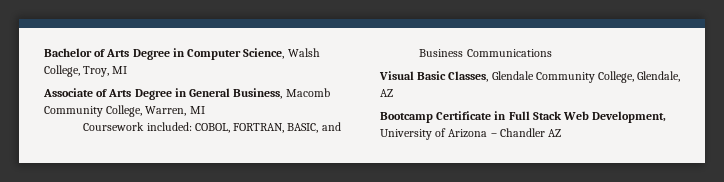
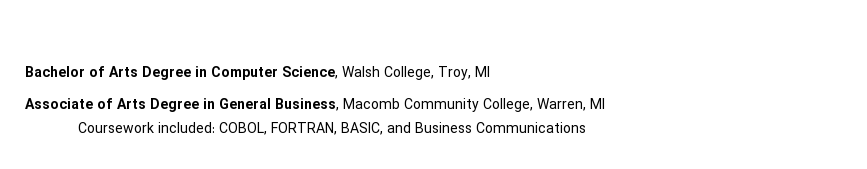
[379,71,681,83] [380,89,393,97] [380,111,667,123] [380,128,562,140] // Visual Basic Classes, Glendale Community College, Glendale, AZ // Bootcamp Certificate in Full Stack Web Development, University of Arizona – Chandler AZ -> (587, 127) none

